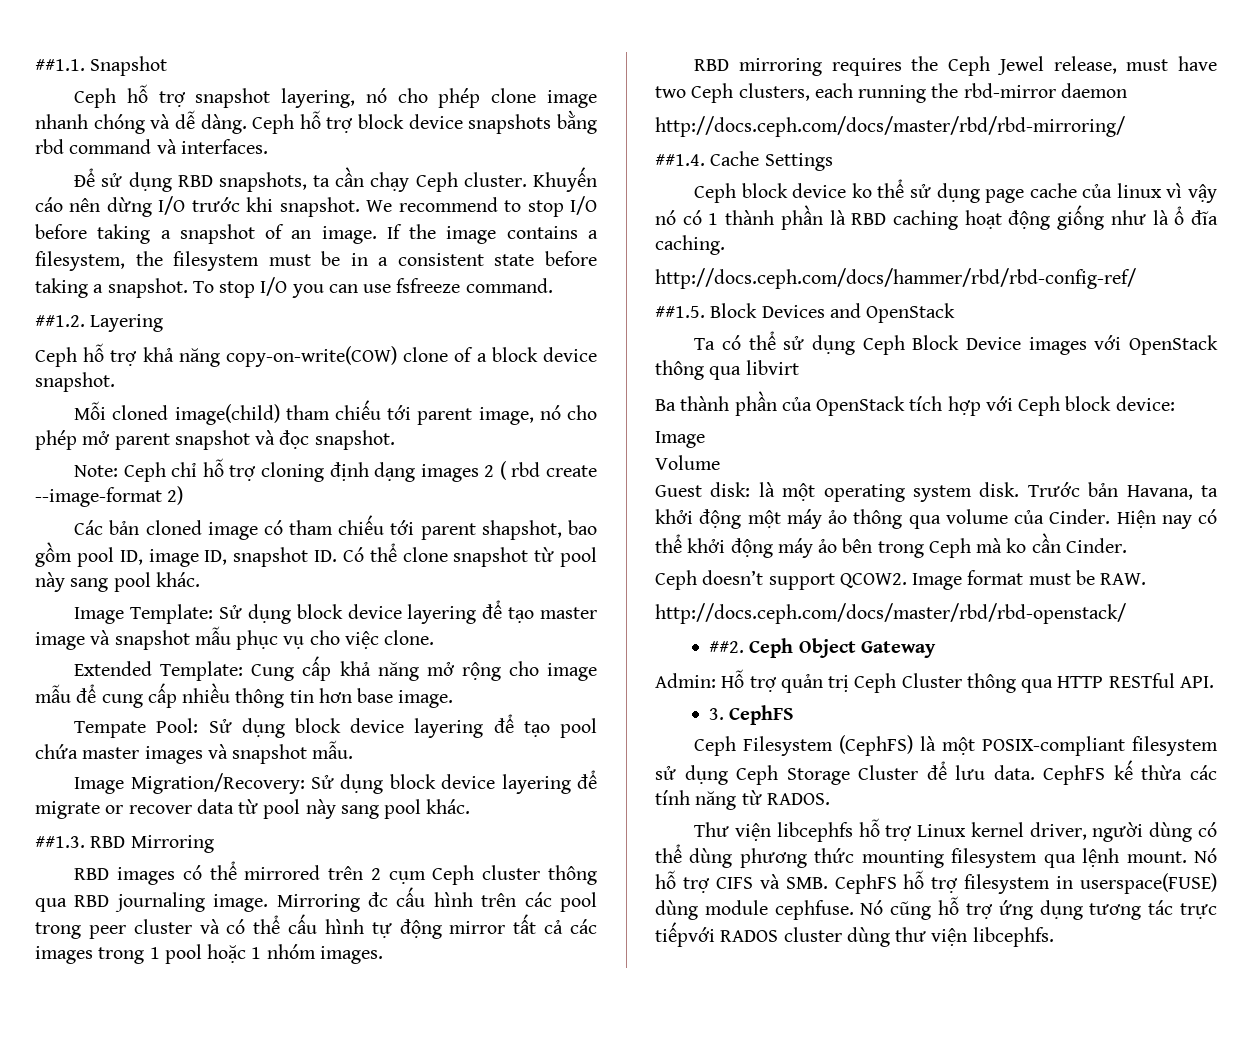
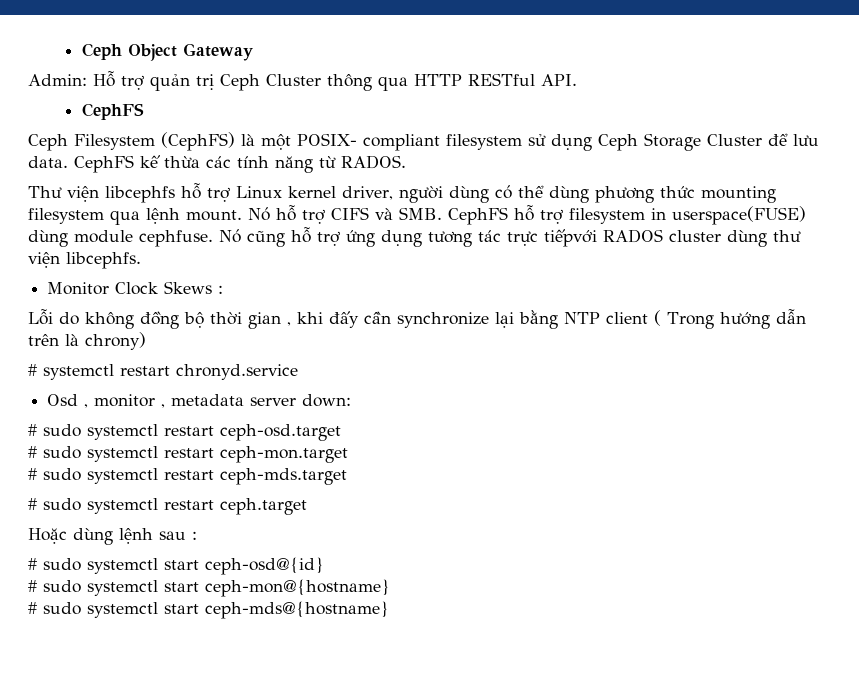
[35,56,168,76] [74,84,598,108] [35,110,597,134] [35,139,268,154] [74,167,597,192] [35,196,597,217] [35,224,598,244] [35,251,597,271] [35,277,553,298] [35,314,164,332] [35,343,597,367] [35,372,115,392] [74,400,597,425] [35,430,395,450] [74,458,597,482] [35,486,184,507] [74,515,597,540] [35,542,597,567] [35,572,200,592] [74,600,597,624] [35,626,435,650] [74,656,597,681] [35,683,454,708] [74,714,597,738] [35,740,354,764] [74,770,597,794] [35,799,471,819] [35,835,214,853] [74,861,597,885] [35,887,597,912] [35,914,597,939] [35,944,383,964] [694,56,1217,76] [655,83,1127,103] [655,116,1125,137] [655,151,833,171] [694,179,1217,203] [655,205,1218,230] [655,235,725,255] [655,268,1136,289] [655,303,956,323] [694,331,1218,355] [655,360,799,380] [655,391,1175,416] [655,431,705,448] [655,455,720,470] [655,482,1218,502] [655,509,1217,529] [655,533,1127,558] [655,570,1147,590] [655,603,1126,624] [709,641,745,653] ##1.1. Snapshot // Ceph hỗ trợ snapshot layering, nó cho phép clone image nhanh chóng và dễ dàng. Ceph hỗ trợ block device snapshots bằng rbd command và interfaces. // Để sử dụng RBD snapshots, ta cần chạy Ceph cluster. Khuyến cáo nên dừng I/O trước khi snapshot. We recommend to stop I/O before taking a snapshot of an image. If the image contains a filesystem, the filesystem must be in a consistent state before taking a snapshot. To stop I/O you can use fsfreeze command. // ##1.2. Layering // Ceph hỗ trợ khả năng copy-on-write(COW) clone of a block device snapshot. // Mỗi cloned image(child) tham chiếu tới parent image, nó cho phép mở parent snapshot và đọc snapshot. // Note: Ceph chỉ hỗ trợ cloning định dạng images 2 ( rbd create --image-format 2) // Các bản cloned image có tham chiếu tới parent shapshot, bao gồm pool ID, image ID, snapshot ID. Có thể clone snapshot từ pool này sang pool khác. // Image Template: Sử dụng block device layering để tạo master image và snapshot mẫu phục vụ cho việc clone. // Extended Template: Cung cấp khả năng mở rộng cho image mẫu để cung cấp nhiều thông tin hơn base image. // Tempate Pool: Sử dụng block device layering để tạo pool chứa master images và snapshot mẫu. // Image Migration/Recovery: Sử dụng block device layering để migrate or recover data từ pool này sang pool khác. // ##1.3. RBD Mirroring // RBD images có thể mirrored trên 2 cụm Ceph cluster thông qua RBD journaling image. Mirroring đc cấu hình trên các pool trong peer cluster và có thể cấu hình tự động mirror tất cả các images trong 1 pool hoặc 1 nhóm images. // RBD mirroring requires the Ceph Jewel release, must have two Ceph clusters, each running the rbd-mirror daemon // http://docs.ceph.com/docs/master/rbd/rbd-mirroring/ // ##1.4. Cache Settings // Ceph block device ko thể sử dụng page cache của linux vì vậy nó có 1 thành phần là RBD caching hoạt động giống như là ổ đĩa caching. // http://docs.ceph.com/docs/hammer/rbd/rbd-config-ref/ // ##1.5. Block Devices and OpenStack // Ta có thể sử dụng Ceph Block Device images với OpenStack thông qua libvirt // Ba thành phần của OpenStack tích hợp với Ceph block device: // Image // Volume // Guest disk: là một operating system disk. Trước bản Havana, ta khởi động một máy ảo thông qua volume của Cinder. Hiện nay có thể khởi động máy ảo bên trong Ceph mà ko cần Cinder. // Ceph doesn’t support QCOW2. Image format must be RAW. // http://docs.ceph.com/docs/master/rbd/rbd-openstack/ // ##2. -> (81, 51) none
[709,708,725,720] 3. -> (577, 80) none
[982,736,1126,756] POSIX-compliant -> [297,133,440,151] POSIX- compliant
(1054, 937) none -> [47,281,224,295] [28,309,806,329] [28,332,146,350] [28,364,298,380] [47,394,352,408] [28,424,341,441] [28,446,348,463] [28,468,347,485] [28,498,307,515] [28,528,197,545] [28,557,324,575] [28,579,390,597] [28,601,389,619] // Monitor Clock Skews : // Lỗi do không đồng bộ thời gian , khi đấy cần synchronize lại bằng NTP client ( Trong hướng dẫn trên là chrony) // # systemctl restart chronyd.service // Osd , monitor , metadata server down: // # sudo systemctl restart ceph-osd.target // # sudo systemctl restart ceph-mon.target // # sudo systemctl restart ceph-mds.target // # sudo systemctl restart ceph.target // Hoặc dùng lệnh sau : // # sudo systemctl start ceph-osd@{id} // # sudo systemctl start ceph-mon@{hostname} // # sudo systemctl start ceph-mds@{hostname}

